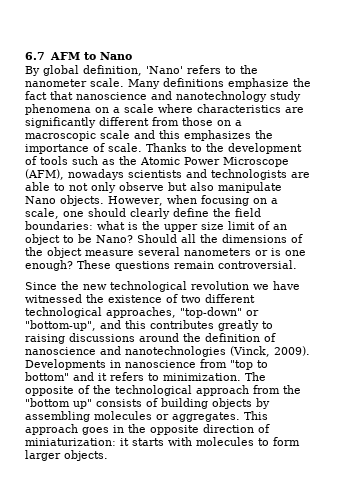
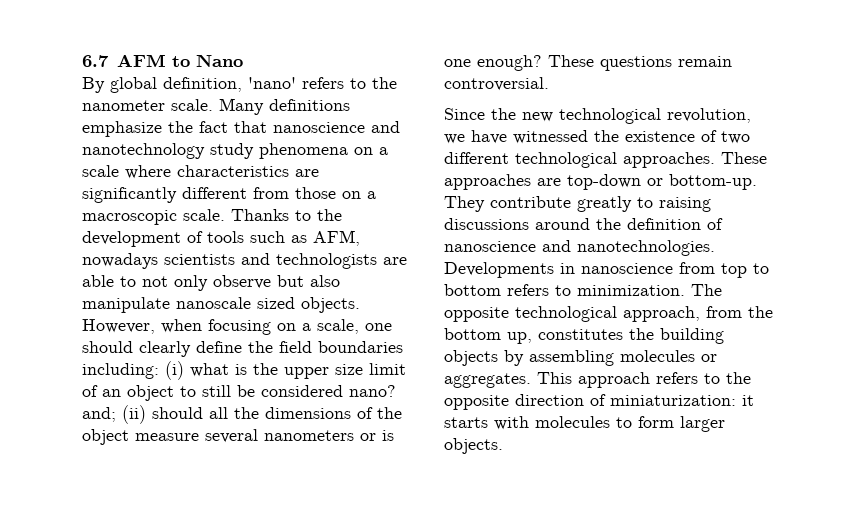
[146,66,183,74] 'Nano' -> [248,77,296,89] 'nano'
[100,130,273,141] [25,143,105,154] scale and this emphasizes the importance of -> (177, 217) none
[119,156,289,167] [25,169,64,180] the Atomic Power Microscope (AFM), -> [313,230,360,246] AFM,
[25,196,56,204] Nano -> [176,297,295,309] nanoscale sized
[25,221,93,230] boundaries: -> [318,341,403,353] [82,361,184,380] boundaries including: (i)
[78,234,177,243] be Nano? Should -> [202,385,396,397] [82,405,203,424] still be considered nano? and; (ii) should
[191,281,249,290] revolution -> [667,108,751,123] revolution,
[106,307,259,318] [25,320,214,331] approaches, "top-down" or "bottom-up", and this contributes -> [623,152,767,168] [444,174,757,190] [444,196,571,212] approaches. These approaches are top-down or bottom-up. They contribute
[125,346,310,357] nanotechnologies (Vinck, 2009). -> [577,240,715,256] nanotechnologies.
[230,360,268,370] [25,372,107,381] "top to bottom" and it -> [721,263,769,278] [444,284,501,296] top to bottom
[78,385,301,396] [25,398,158,409] of the technological approach from the "bottom up" consists of -> [515,306,773,322] [444,328,654,344] technological approach, from the bottom up, constitutes the
[82,425,124,435] goes in -> [656,372,720,384] refers to

